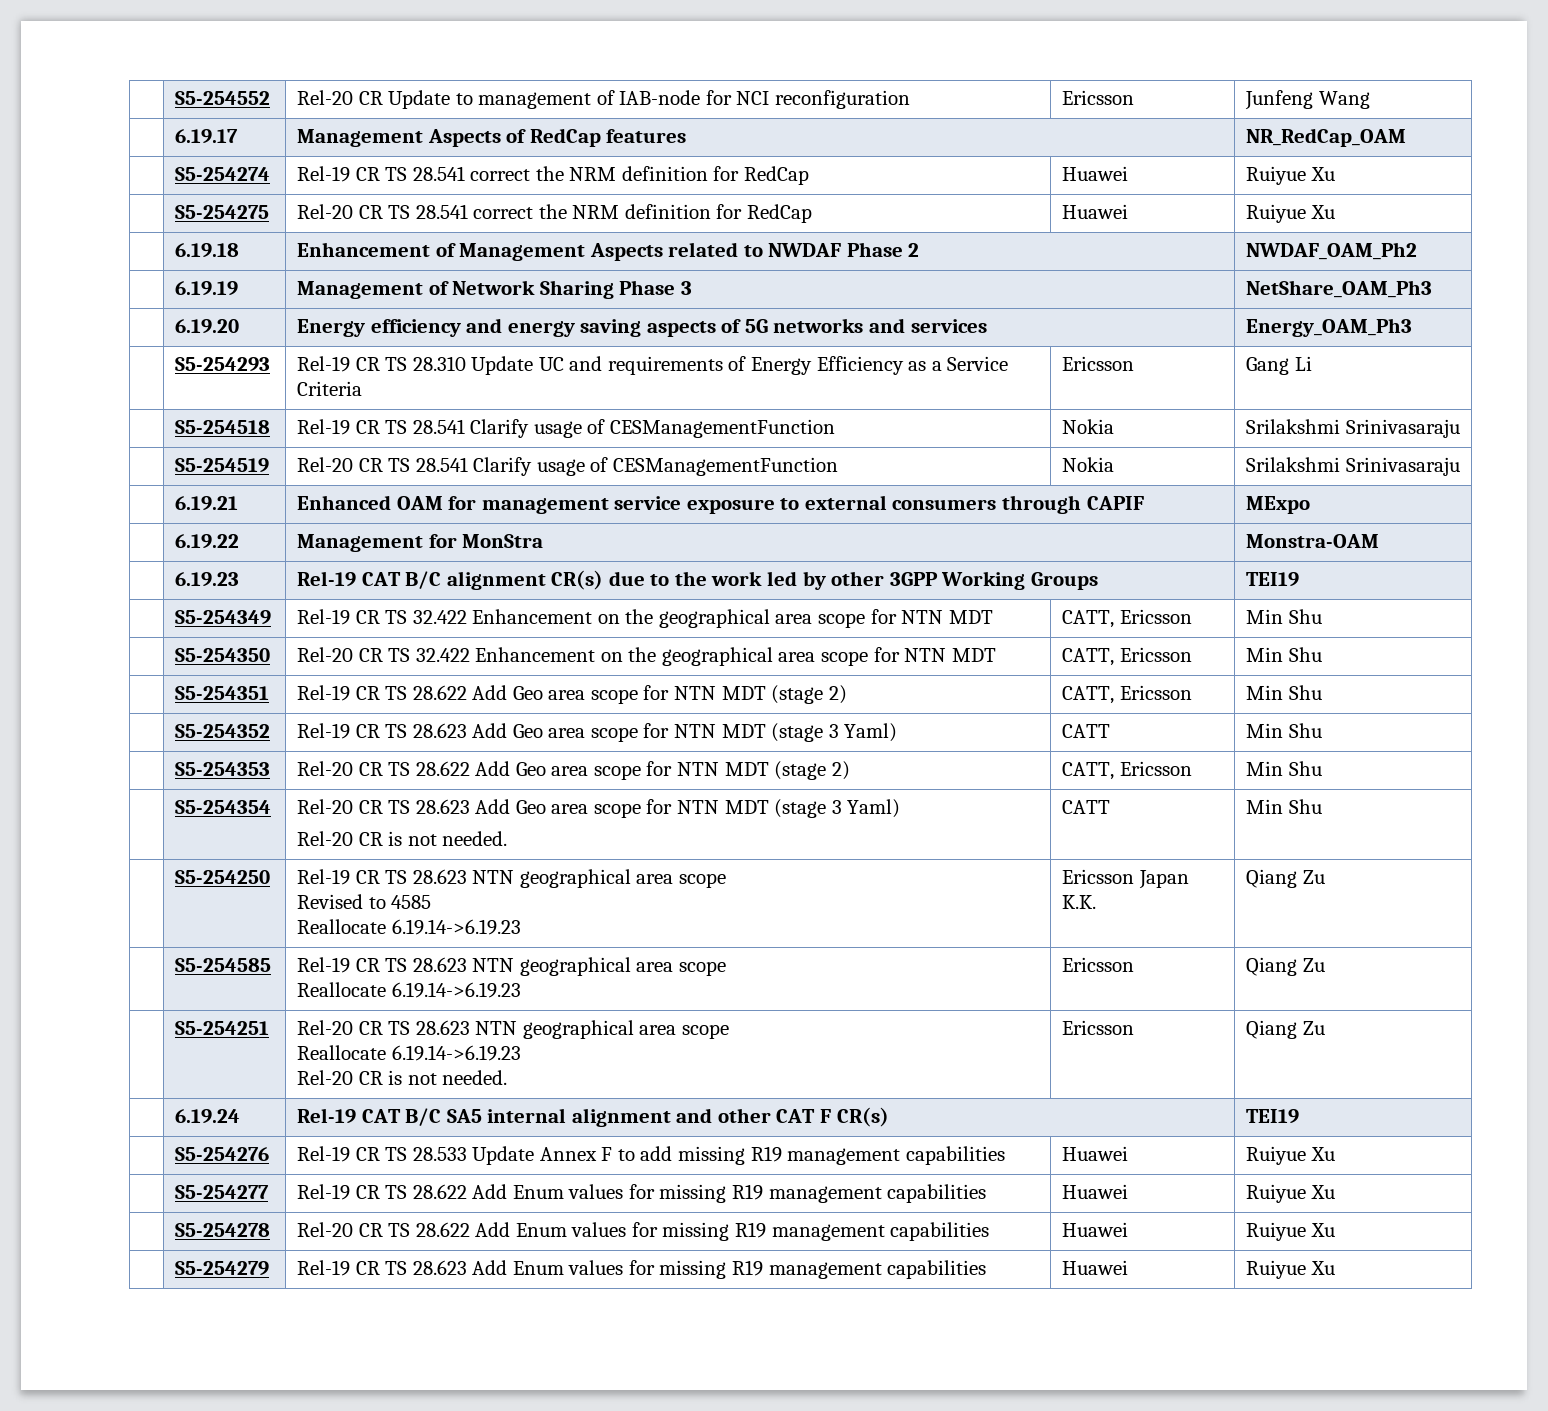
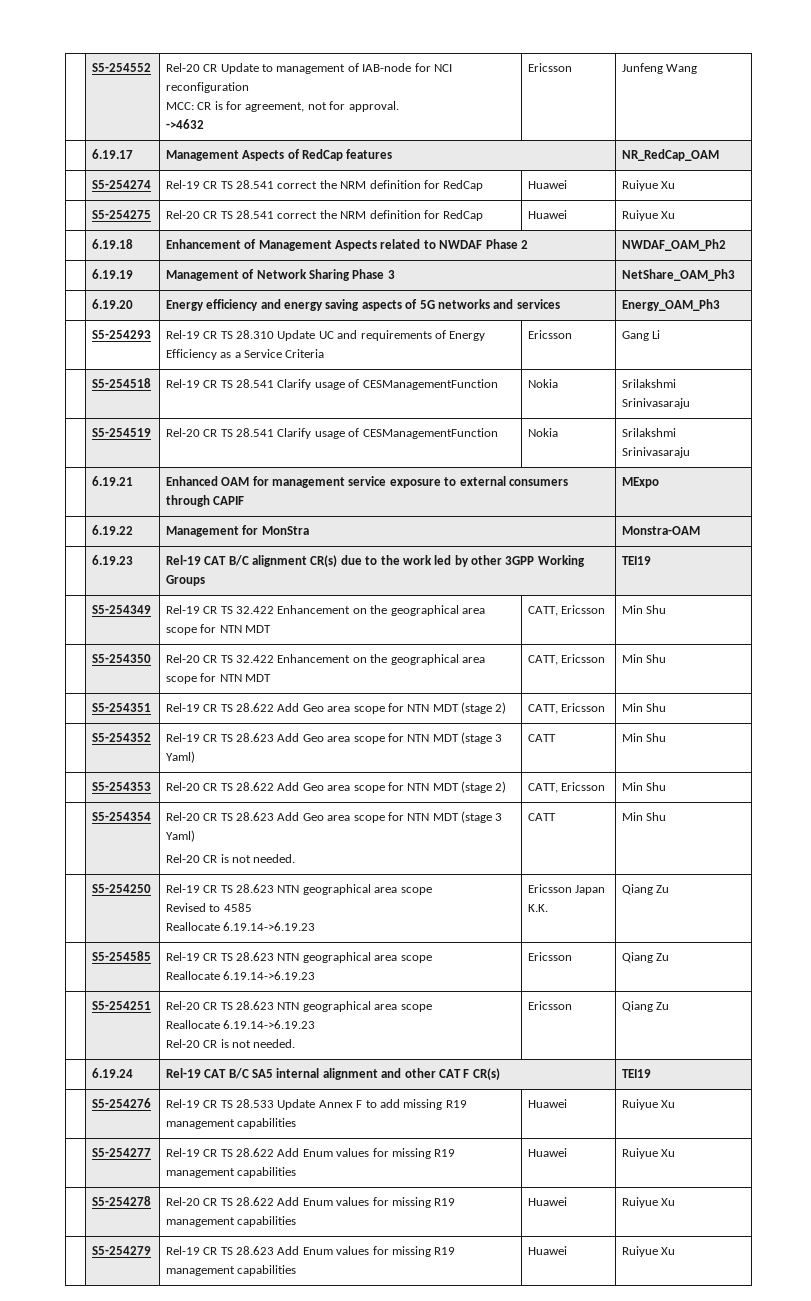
(911, 99) none -> [165,101,399,112] [165,119,204,129] // MCC: CR is for agreement, not for approval. // ->4632

